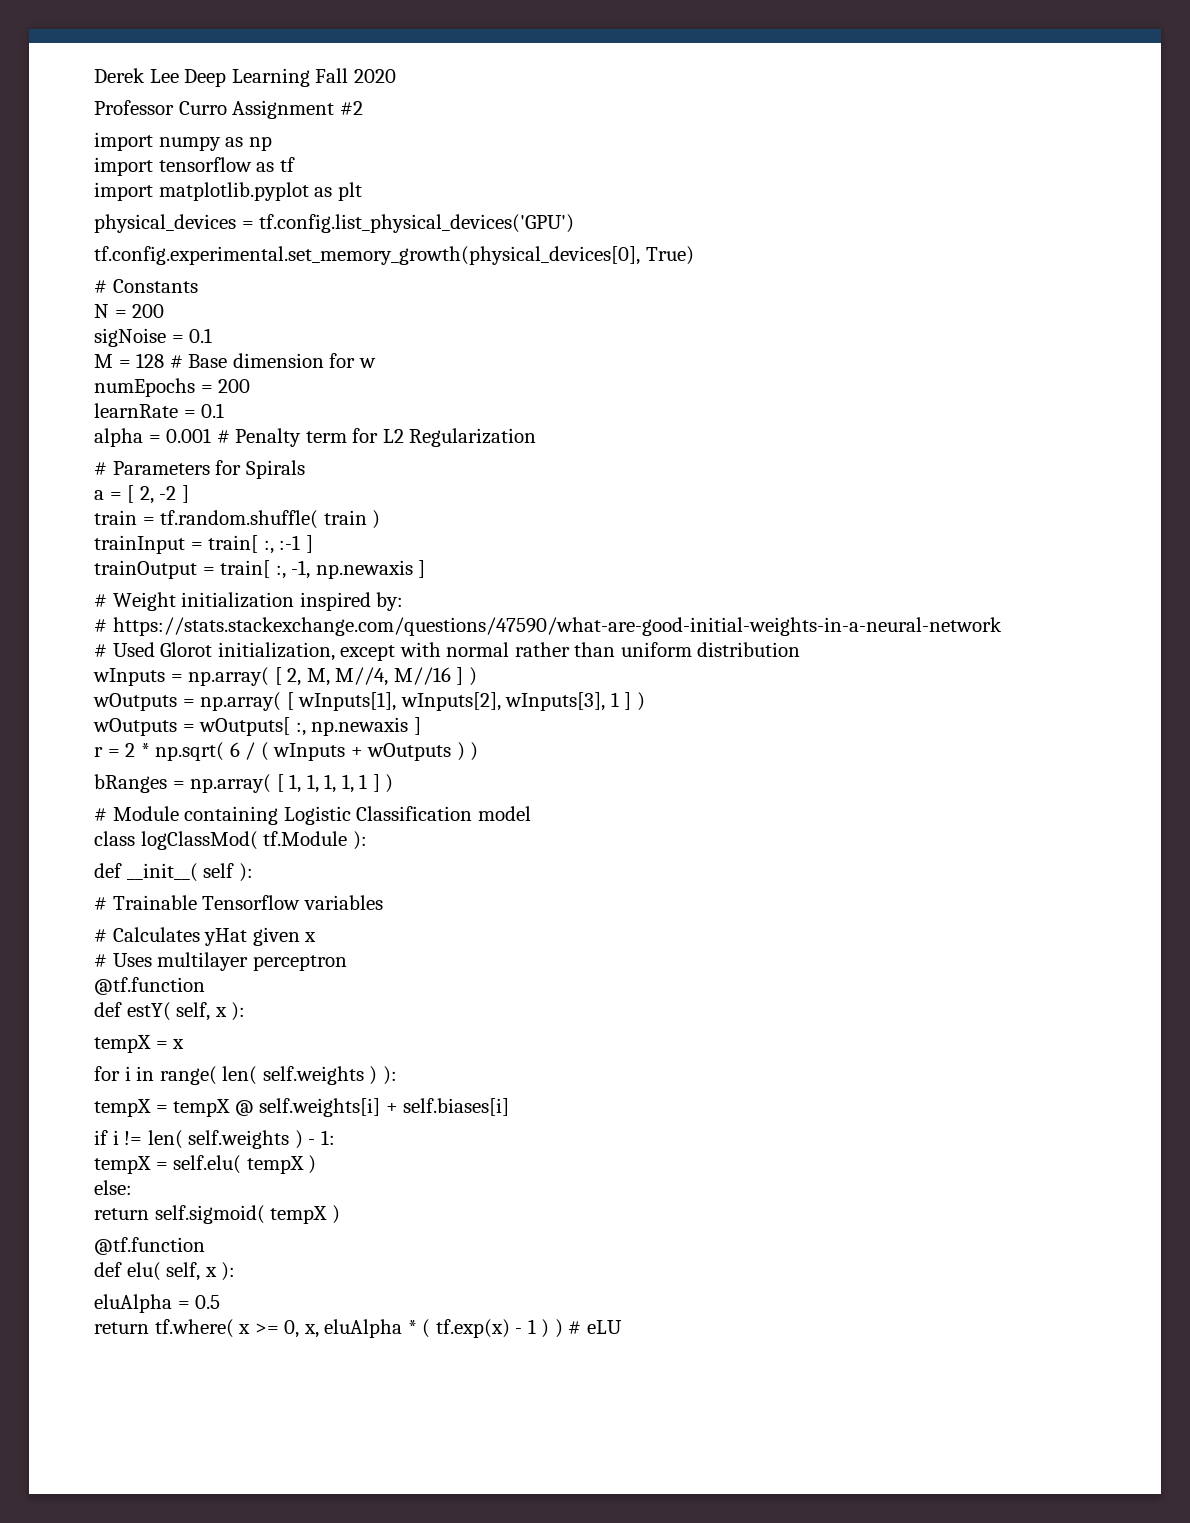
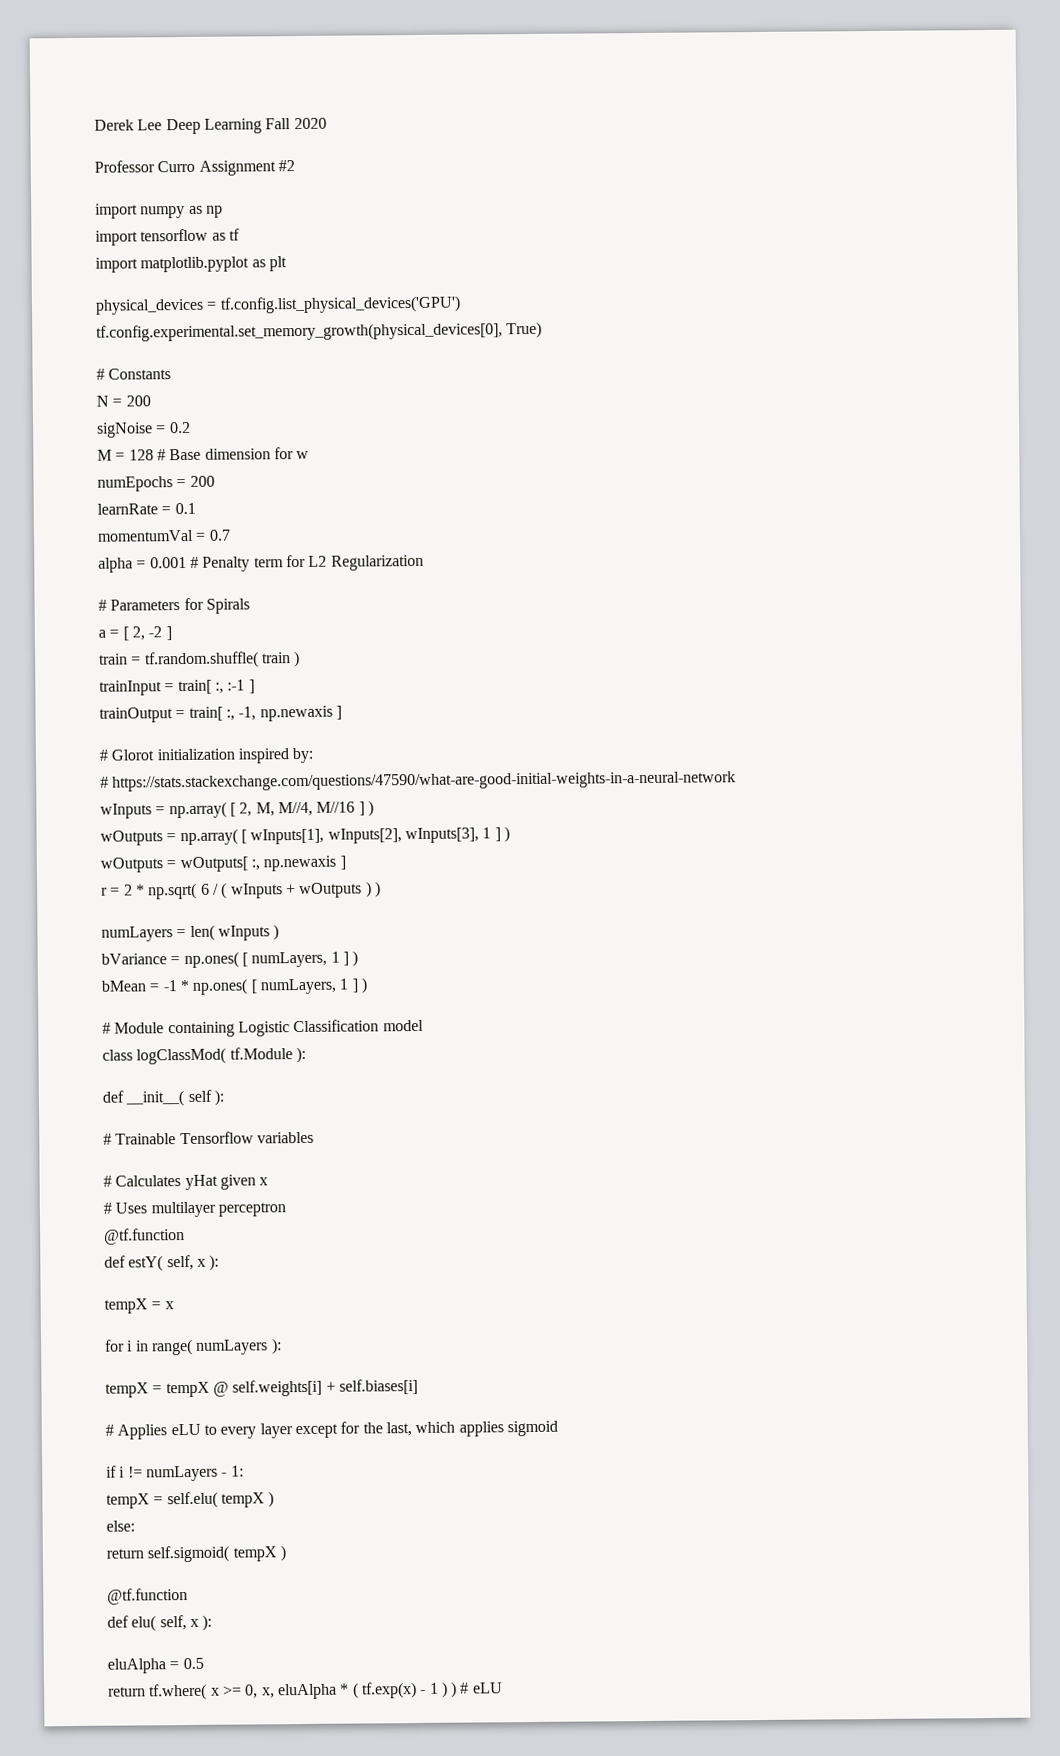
[189,328,213,343] 0.1 -> [169,421,191,434] 0.2
(225, 410) none -> [97,529,231,542] // momentumVal = 0.7
[112,592,176,611] Weight -> [111,749,155,761] Glorot
[94,642,801,661] // # Used Glorot initialization, except with normal rather than uniform distribution -> (737, 781) none
[94,774,354,793] bRanges = np.array( [ 1, 1, 1, 1, -> [101,924,280,942] [101,950,359,969] [101,978,337,995] numLayers = len( wInputs ) // bVariance = np.ones( [ numLayers, 1 ] ) // bMean = -1 * np.ones( [ numLayers,
[222,1066,378,1085] len( self.weights ) -> [196,1339,269,1355] numLayers
(510, 1107) none -> [105,1420,558,1440] // # Applies eLU to every layer except for the last, which applies sigmoid
[147,1130,303,1149] len( self.weights ) -> [145,1465,218,1482] numLayers

